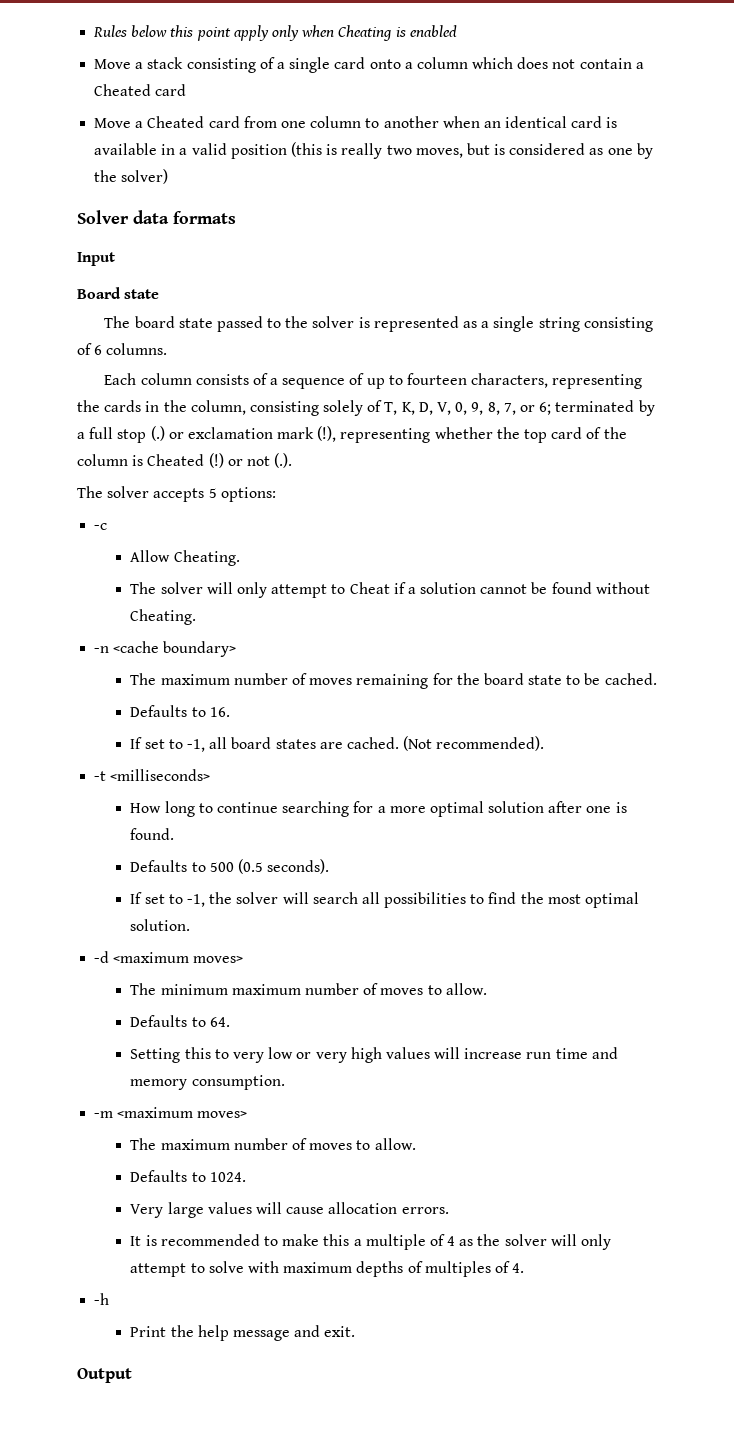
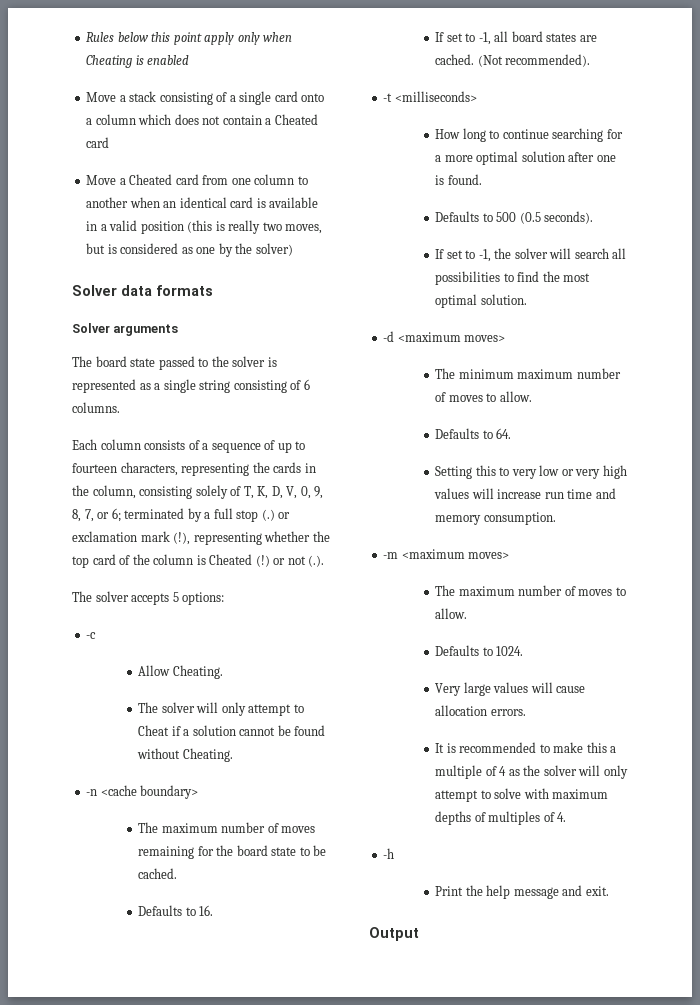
[77,252,115,266] [77,287,160,299] Input // Board state -> [72,323,179,336] Solver arguments

